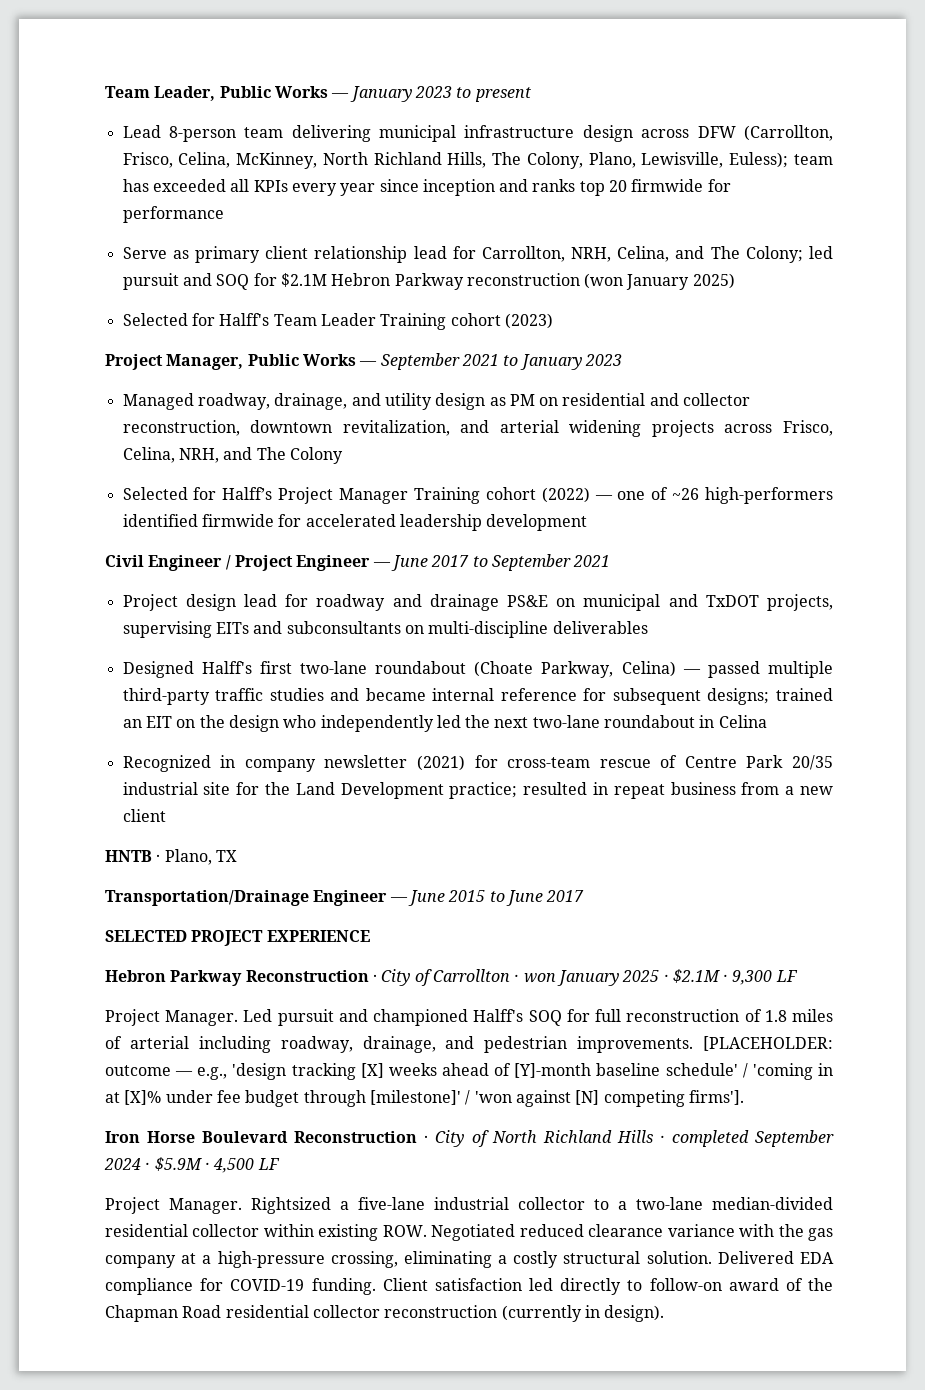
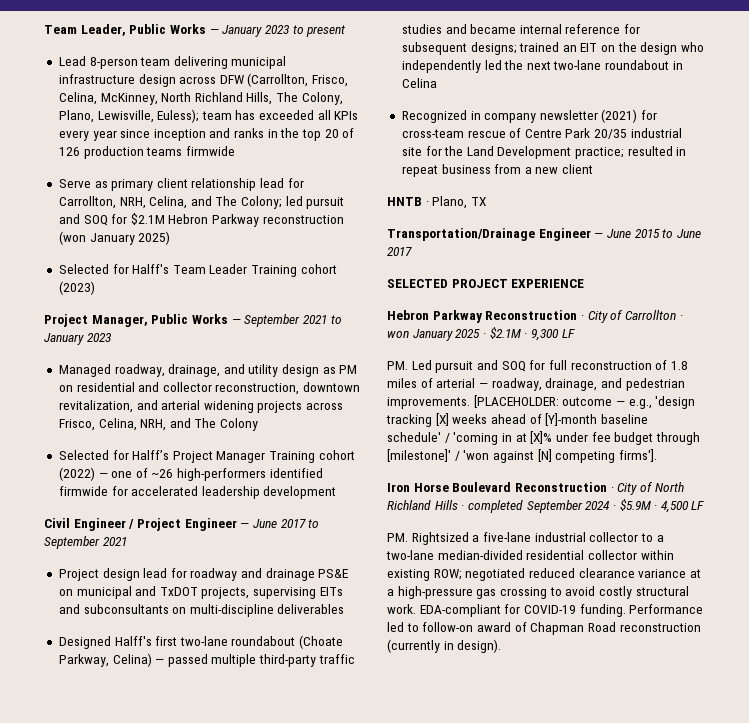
[579,179,731,196] [122,206,224,223] top 20 firmwide for performance -> [267,128,355,141] [58,146,235,159] in the top 20 of 126 production teams firmwide
[105,1009,239,1026] Project Manager. -> [387,361,408,370] PM.
[373,1009,524,1026] championed Halff's -> (498, 365) none
[198,1036,271,1053] including -> [478,383,488,388] —
[105,1197,242,1214] Project Manager. -> [387,533,408,542] PM.
[382,1224,516,1241] ROW. Negotiated -> [433,568,526,581] ROW; negotiated
[739,1224,834,1241] [105,1251,834,1268] [105,1278,622,1295] with the gas company at a high-pressure crossing, eliminating a costly structural solution. Delivered EDA compliance for COVID-19 funding. Client satisfaction led directly -> [689,569,701,578] [387,586,689,599] [387,604,704,617] [387,622,404,632] at a high-pressure gas crossing to avoid costly structural work. EDA-compliant for COVID-19 funding. Performance led
[807,1278,833,1291] the -> (527, 627) none
[225,1305,380,1318] residential collector -> (616, 627) none

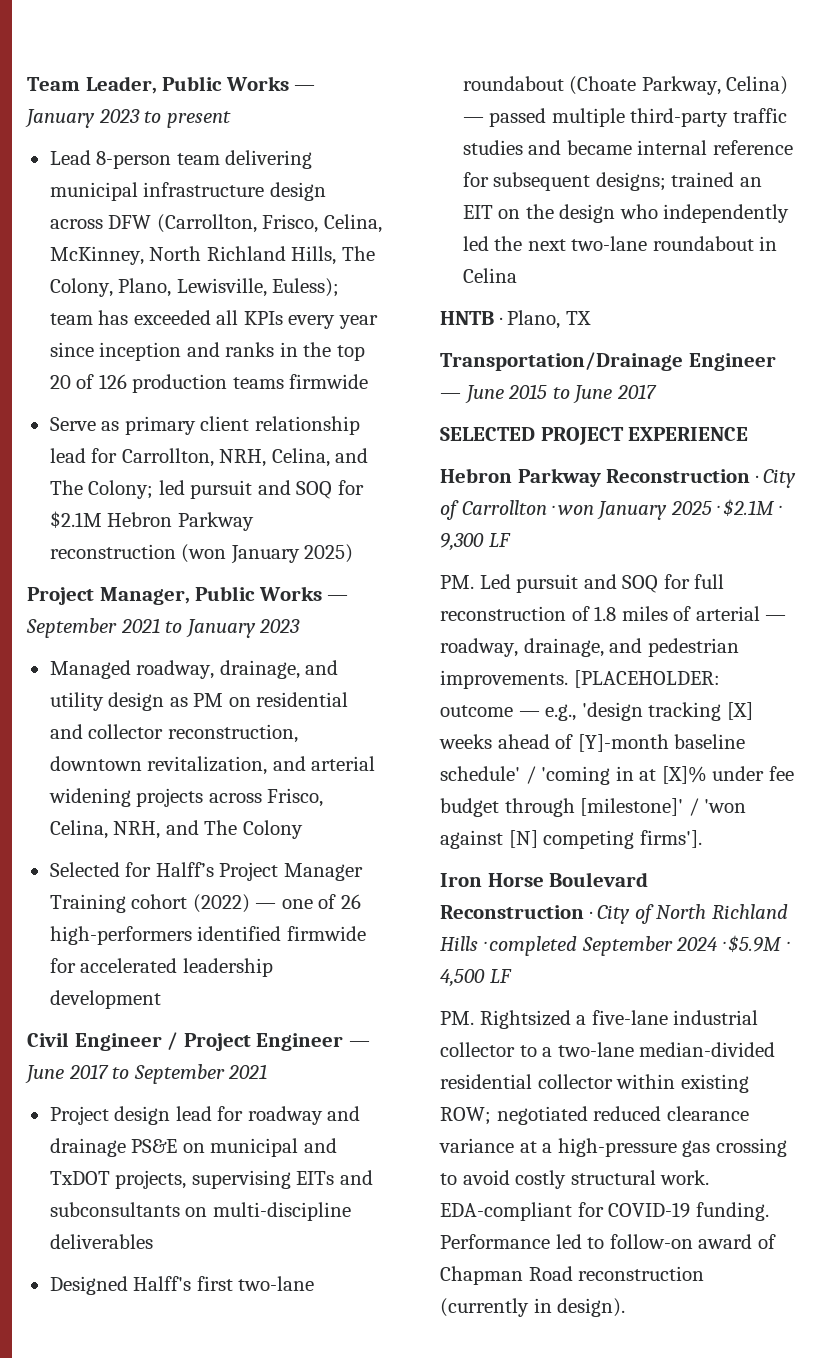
[58,264,337,277] [58,281,95,295] // Selected for Halff's Team Leader Training cohort (2023) -> (354, 553) none
[151,469,174,478] ~26 -> [340,894,361,909] 26
[401,109,658,123] [401,128,682,139] [401,146,687,159] [401,164,594,177] // Recognized in company newsletter (2021) for cross-team rescue of Centre Park 20/35 industrial site for the Land Development practice; resulted in repeat business from a new client -> (517, 275) none

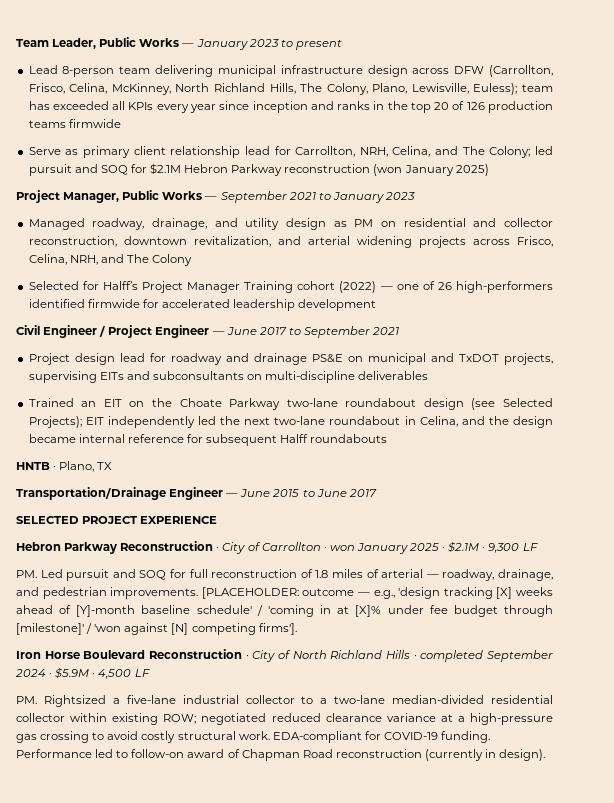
[49,1276,315,1295] [462,76,789,95] [462,108,787,127] [462,140,793,155] [462,172,762,191] [462,204,658,223] Designed Halff's first two-lane roundabout (Choate Parkway, Celina) — passed multiple third-party traffic studies and became internal reference for subsequent designs; trained an EIT on the design who -> [28,398,553,410] [28,416,104,428] Trained an EIT on the Choate Parkway two-lane roundabout design (see Selected Projects); EIT
[462,268,517,283] Celina -> [419,416,554,428] [28,434,388,446] Celina, and the design became internal reference for subsequent Halff roundabouts

